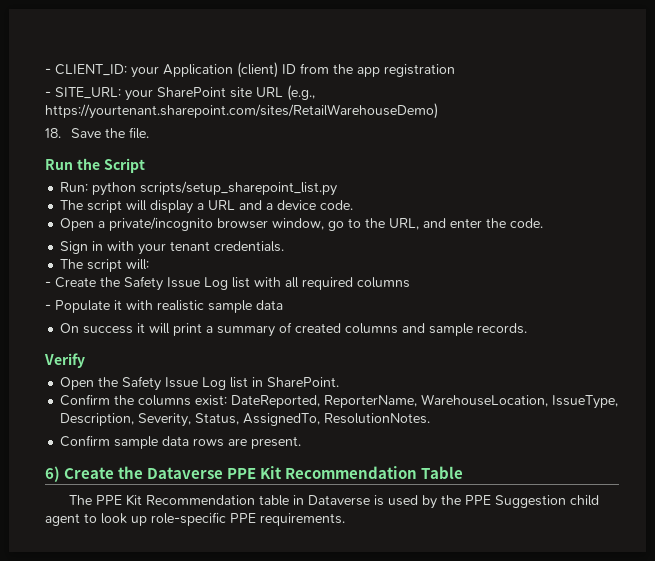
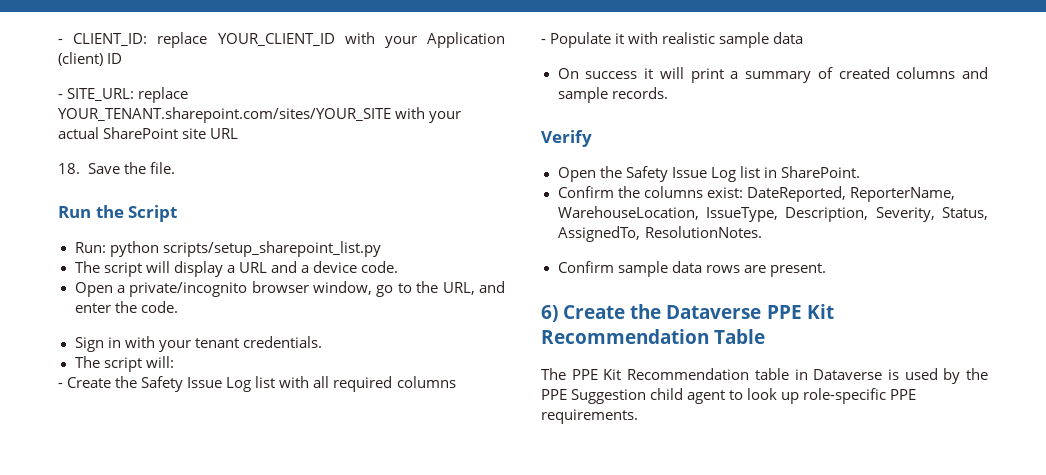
(127, 70) none -> [157,32,375,48] replace YOUR_CLIENT_ID with
[300,63,455,77] [45,87,153,101] from the app registration // - SITE_URL: your -> [58,87,189,103] [58,107,462,123] [58,127,99,139] // - SITE_URL: replace YOUR_TENANT.sharepoint.com/sites/YOUR_SITE with your actual
[287,85,315,101] [45,103,438,119] (e.g., https://yourtenant.sharepoint.com/sites/RetailWarehouseDemo) -> (239, 133) none

